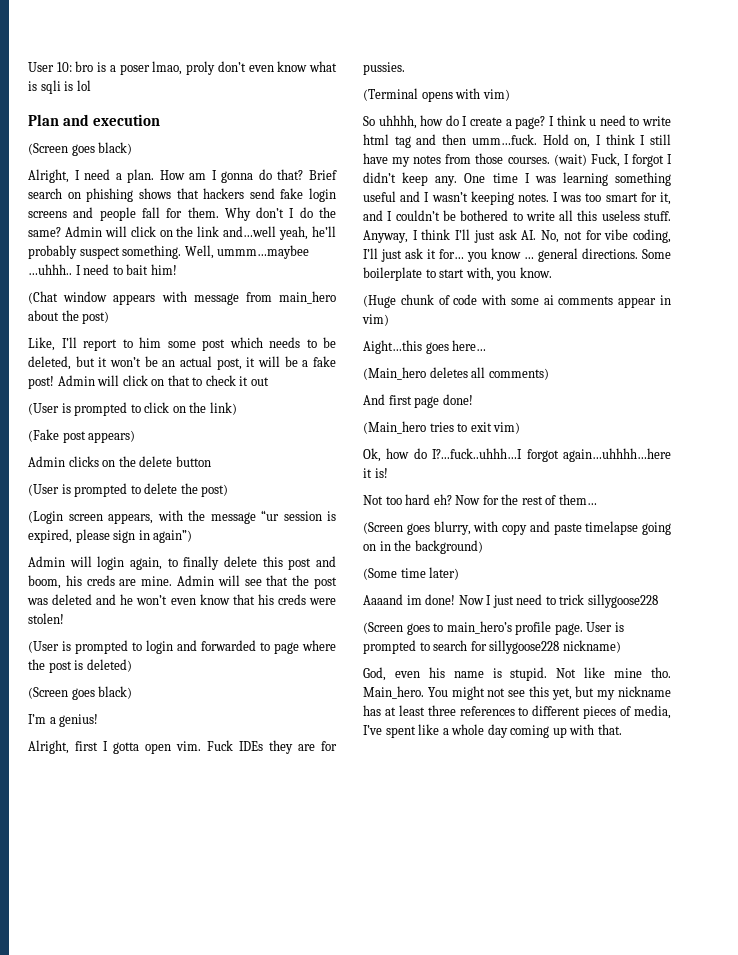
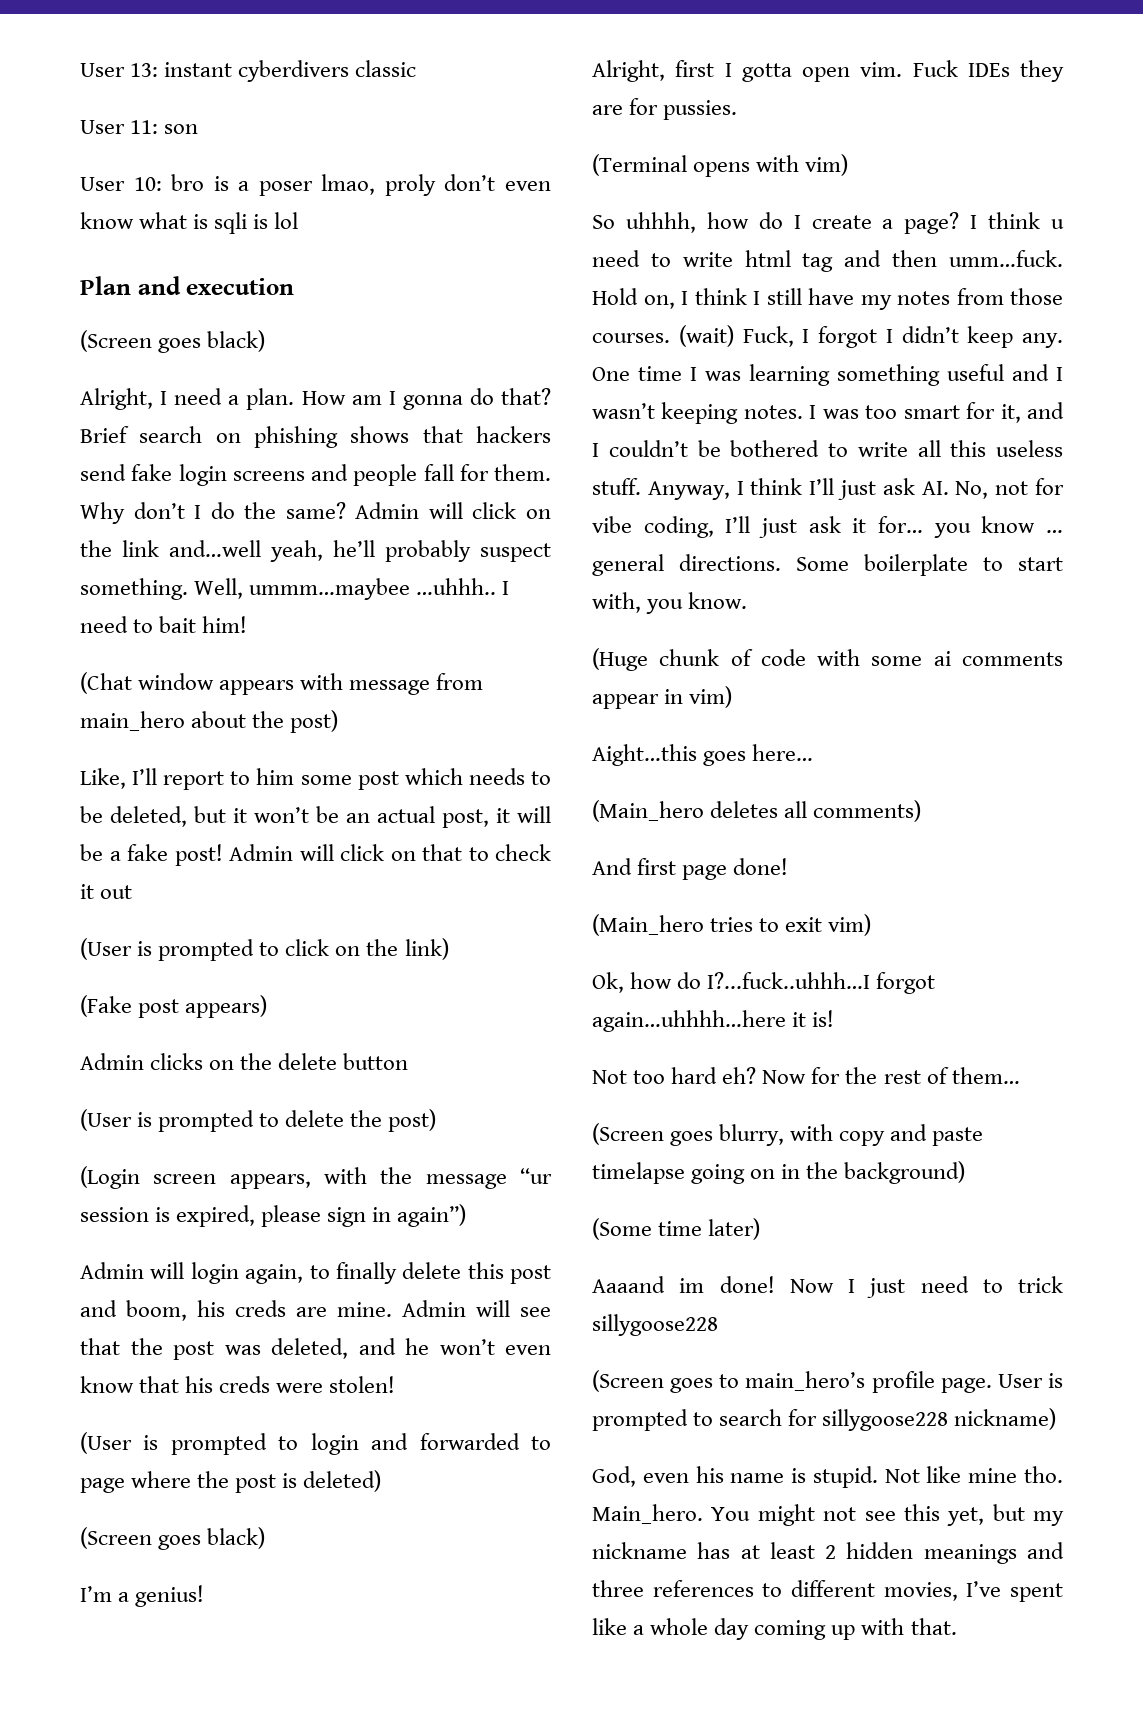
[28,62,54,72] User -> [80,60,417,82] [80,120,199,134] [80,177,125,191] User 13: instant cyberdivers classic // User 11: son // User
[52,594,93,605] deleted -> [271,1338,348,1359] deleted,
(425, 710) none -> [825,1542,1064,1564] 2 hidden meanings and
[583,705,671,719] pieces of media, -> [883,1582,958,1601] movies,

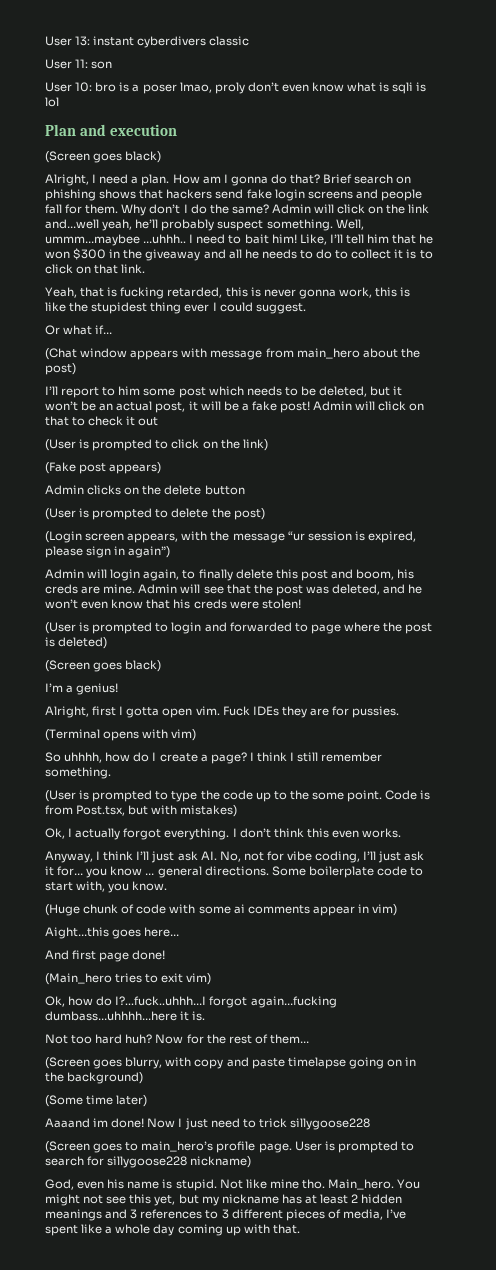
(248, 624) none -> [299,234,434,245] [45,248,433,261] [45,264,146,274] [45,287,411,299] [45,302,306,314] [45,325,113,335] Like, I’ll tell him that he won $300 in the giveaway and all he needs to do to collect it is to click on that link. // Yeah, that is fucking retarded, this is never gonna work, this is like the stupidest thing ever I could suggest. // Or what if…
[80,768,126,789] Like, -> (76, 369) none
[1051,219,1064,229] [592,250,1063,272] [592,288,1063,310] [592,325,1063,348] [592,364,1063,386] [592,402,1064,424] [592,440,1063,457] [592,478,641,495] u need to write html tag and then umm…fuck. Hold on, I think I still have my notes from those courses. (wait) Fuck, I forgot I didn’t keep any. One time I was learning something useful and I wasn’t keeping notes. I was too smart for it, and I couldn’t be bothered to write all this useless stuff. -> [290,752,383,762] [45,767,111,779] [45,790,431,802] [45,805,238,817] [45,828,402,840] I still remember something. // (User is prompted to type the code up to the some point. Code is from Post.tsx, but with mistakes) // Ok, I actually forgot everything. I don’t think this even works. //
(968, 565) none -> [376,866,407,876] code
[592,800,922,822] // (Main_hero deletes all comments) -> (180, 932) none
[592,1010,835,1032] again…uhhhh…here it is! -> [250,996,337,1008] [45,1011,206,1021] again…fucking dumbass…uhhhh…here it is.
[722,1067,757,1084] eh? -> [125,1034,153,1044] huh?
[592,1580,644,1597] three -> [130,1209,138,1219] 3
[791,1580,958,1601] different movies, -> [221,1209,383,1221] 3 different pieces of media,

